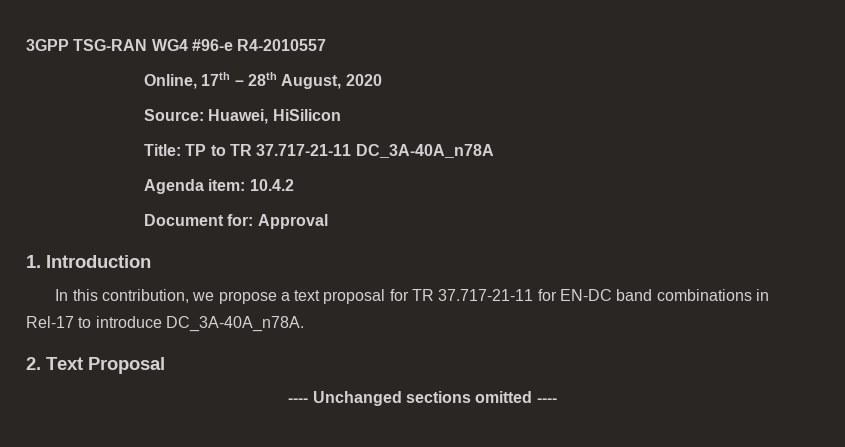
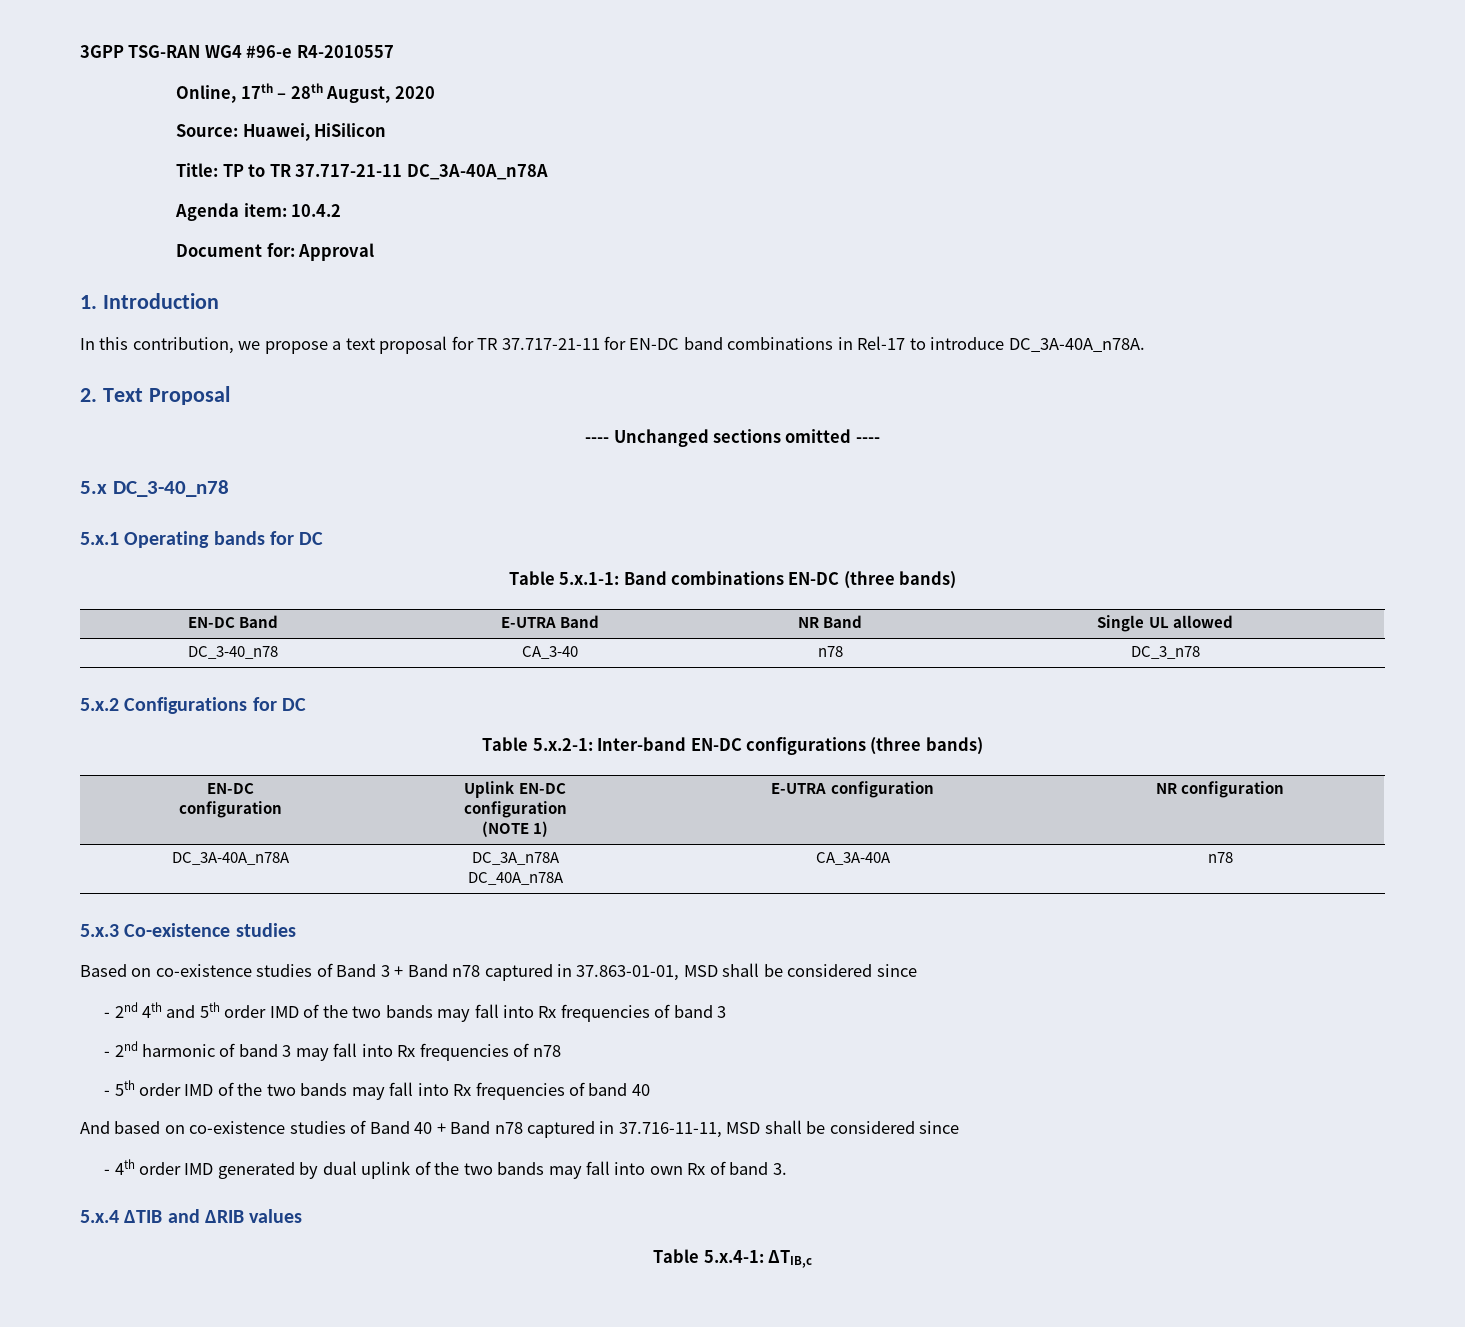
(557, 400) none -> [80,480,229,497] [80,531,324,548] [508,571,957,589] [187,615,279,628] [500,615,600,628] [797,615,863,628] [1097,615,1233,632] [188,646,278,659] [522,646,578,659] [817,646,843,657] [1130,646,1200,659] [80,697,306,714] [482,737,983,755] [207,783,254,794] [179,801,282,818] [464,781,566,798] [463,801,567,818] [481,821,549,837] [771,781,934,798] [1155,781,1285,798] [172,852,290,865] [471,852,560,865] [467,872,564,885] [815,852,891,865] [1207,852,1233,863] [80,923,296,937] [80,963,917,981] [104,1002,727,1022] [104,1041,561,1061] [104,1080,650,1100] [80,1120,960,1138] [104,1159,787,1179] [80,1209,303,1223] [653,1249,812,1268] // 5.x DC_3-40_n78 // 5.x.1 Operating bands for DC // Table 5.x.1-1: Band combinations EN-DC (three bands) // EN-DC Band | E-UTRA Band | NR Band | Single UL allowed // DC_3-40_n78 | CA_3-40 | n78 | DC_3_n78 // 5.x.2 Configurations for DC // Table 5.x.2-1: Inter-band EN-DC configurations (three bands) // EN-DC // configuration | Uplink EN-DC // configuration // (NOTE 1) | E-UTRA configuration | NR configuration // DC_3A-40A_n78A | DC_3A_n78A // DC_40A_n78A | CA_3A-40A | n78 // 5.x.3 Co-existence studies // Based on co-existence studies of Band 3 + Band n78 captured in 37.863-01-01, MSD shall be considered since // - 2nd 4th and 5th order IMD of the two bands may fall into Rx frequencies of band 3 // - 2nd harmonic of band 3 may fall into Rx frequencies of n78 // - 5th order IMD of the two bands may fall into Rx frequencies of band 40 // And based on co-existence studies of Band 40 + Band n78 captured in 37.716-11-11, MSD shall be considered since // - 4th order IMD generated by dual uplink of the two bands may fall into own Rx of band 3. // 5.x.4 ∆TIB and ∆RIB values // Table 5.x.4-1: ΔTIB,c

